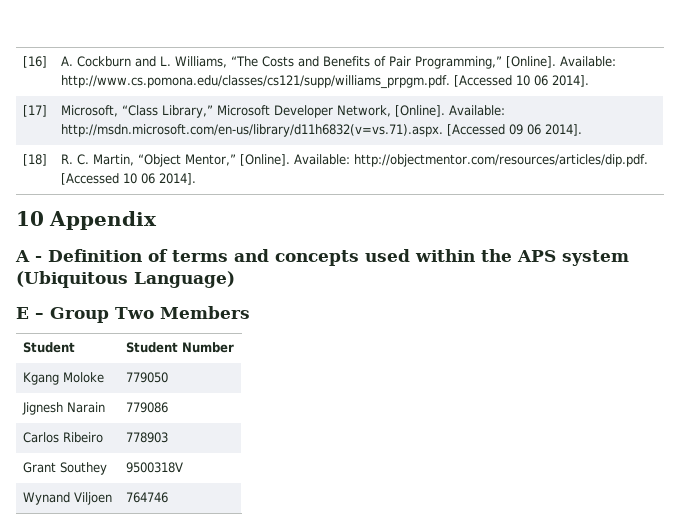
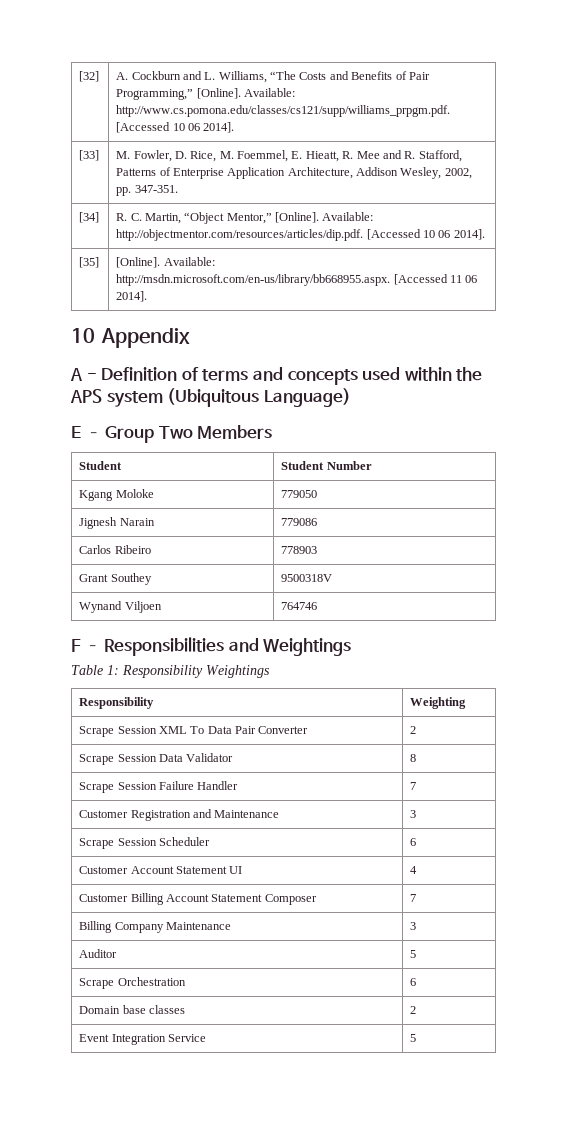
[22,56,47,68] [16] -> [79,71,100,82] [32]
[22,105,47,117] [60,105,505,118] [60,124,582,137] [22,154,47,166] [17] | Microsoft, “Class Library,” Microsoft Developer Network, [Online]. Available: http://msdn.microsoft.com/en-us/library/d11h6832(v=vs.71).aspx. [Accessed 09 06 2014]. // [18] -> [79,150,100,161] [116,150,462,162] [116,167,472,179] [116,185,178,196] [79,212,100,223] [33] | M. Fowler, D. Rice, M. Foemmel, E. Hieatt, R. Mee and R. Stafford, Patterns of Enterprise Application Architecture, Addison Wesley, 2002, pp. 347-351. // [34]
(196, 179) none -> [79,257,100,268] [116,257,215,268] [116,274,478,286] [116,291,148,302] // [35] | [Online]. Available: http://msdn.microsoft.com/en-us/library/bb668955.aspx. [Accessed 11 06 2014].
(168, 497) none -> [71,637,352,656] [71,665,270,678] [79,697,155,709] [410,697,467,709] [79,726,309,737] [410,726,417,734] [79,753,234,765] [410,754,417,762] [79,781,239,793] [410,782,417,790] [79,809,280,821] [410,810,417,818] [79,837,210,849] [410,838,417,846] [79,866,243,874] [410,866,418,874] [79,893,317,905] [410,894,417,902] [79,921,231,933] [410,922,417,930] [79,949,118,958] [410,950,417,958] [79,977,186,989] [410,978,417,986] [79,1005,185,1014] [410,1006,417,1014] [79,1034,206,1045] [410,1034,417,1042] // F – Responsibilities and Weightings // Table 1: Responsibility Weightings // Responsibility | Weighting // Scrape Session XML To Data Pair Converter | 2 // Scrape Session Data Validator | 8 // Scrape Session Failure Handler | 7 // Customer Registration and Maintenance | 3 // Scrape Session Scheduler | 6 // Customer Account Statement UI | 4 // Customer Billing Account Statement Composer | 7 // Billing Company Maintenance | 3 // Auditor | 5 // Scrape Orchestration | 6 // Domain base classes | 2 // Event Integration Service | 5

